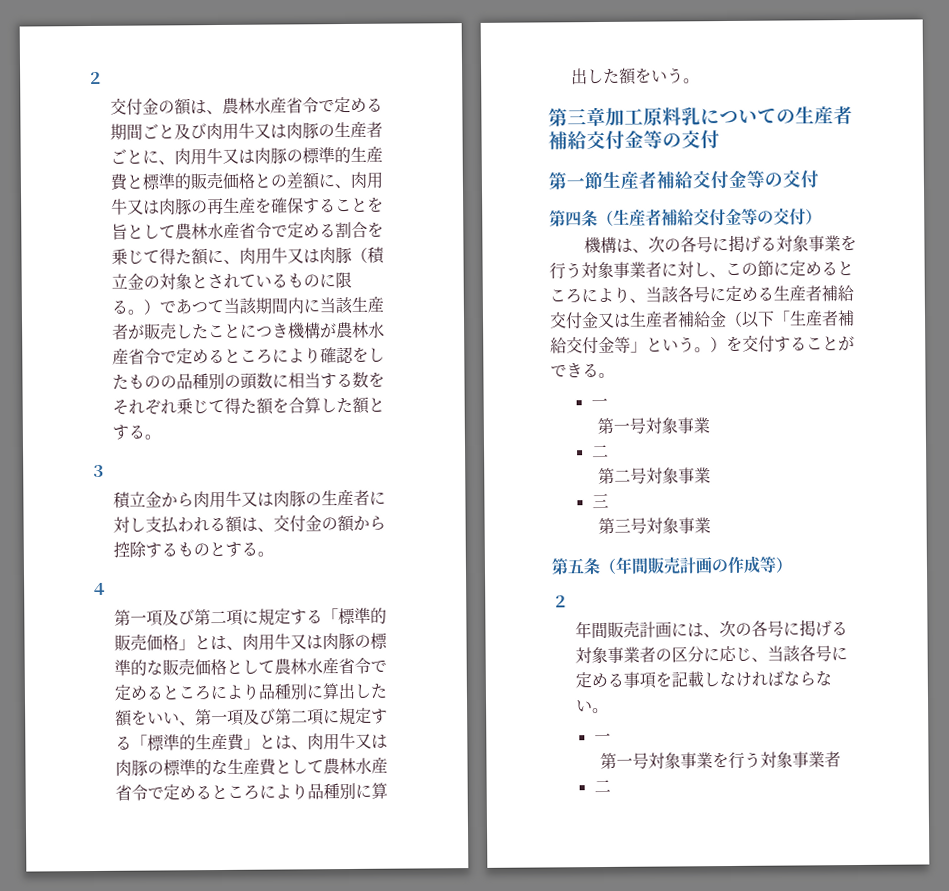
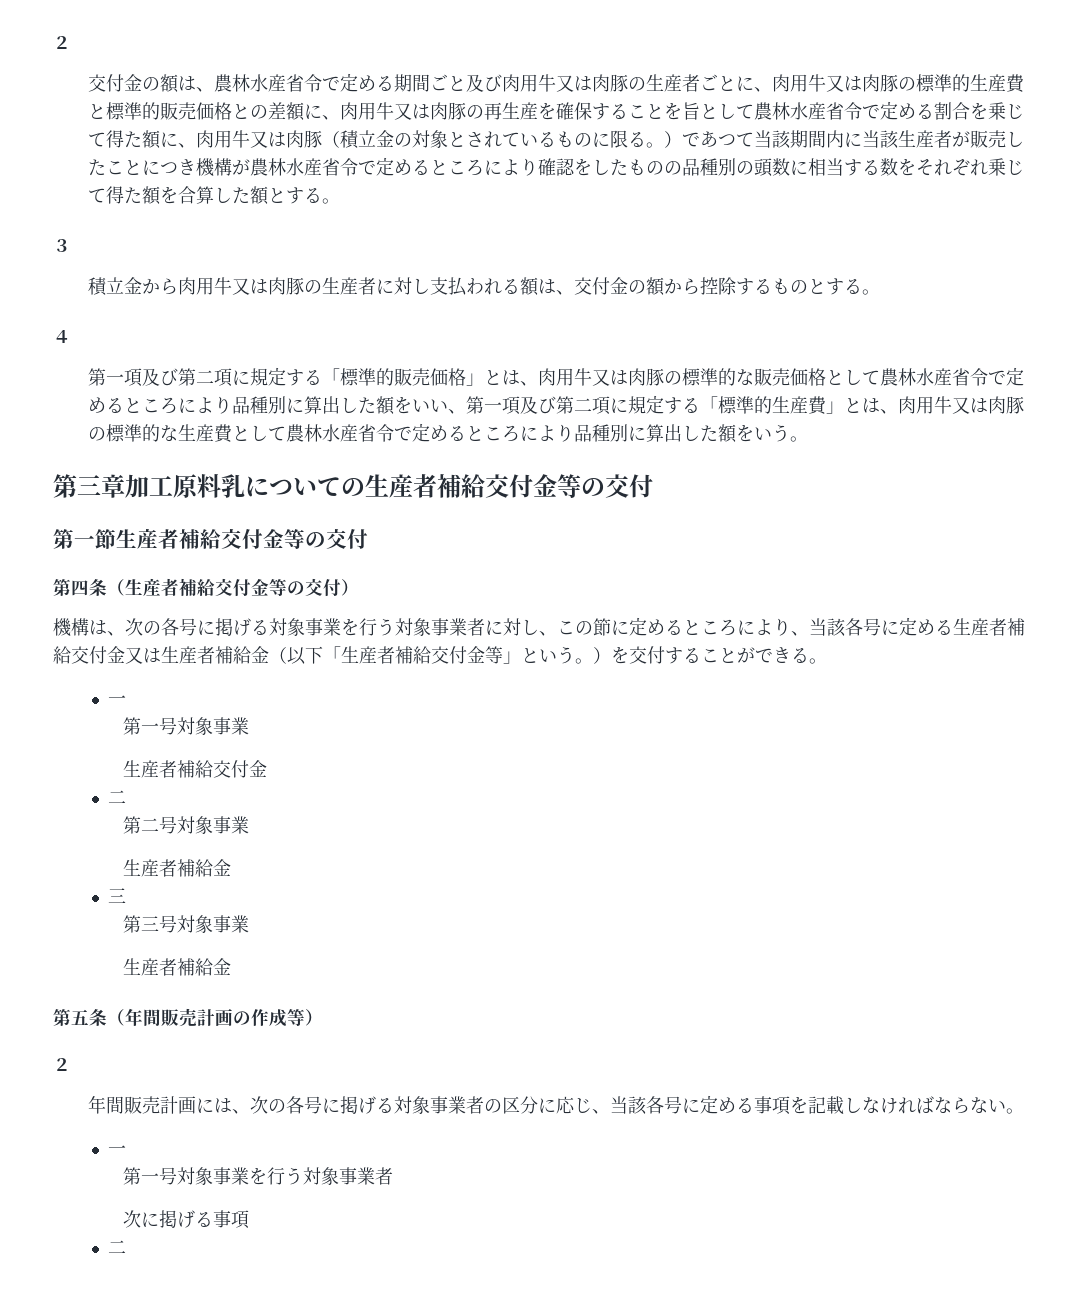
(710, 425) none -> [122,760,267,778] // 生産者補給交付金
(711, 475) none -> [122,859,231,877] // 生産者補給金
(711, 525) none -> [122,958,231,976] // 生産者補給金
(841, 759) none -> [122,1210,249,1229] // 次に掲げる事項

